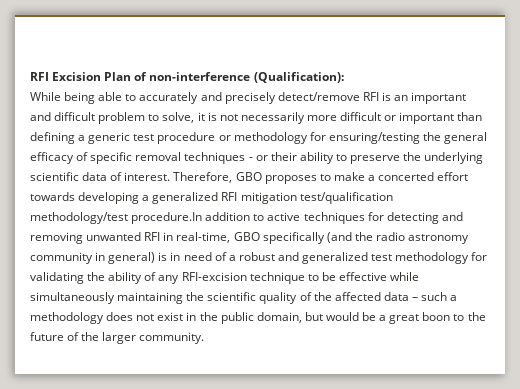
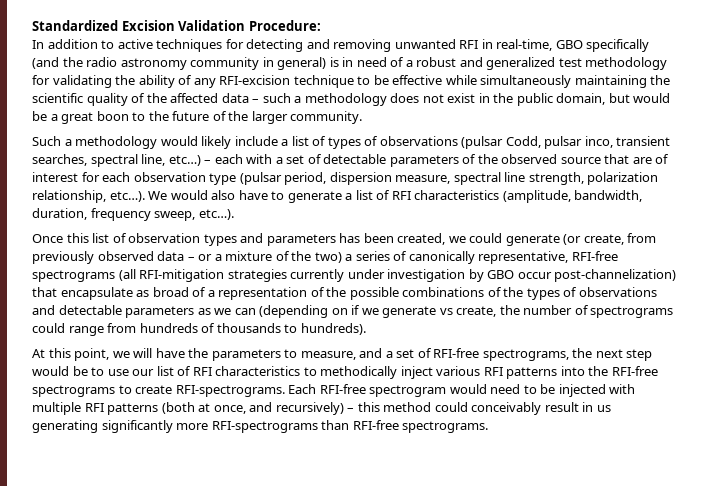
[30,72,344,83] [30,92,467,104] [30,112,483,124] [30,132,488,144] [30,152,484,164] [30,172,469,184] [30,192,393,204] [30,212,203,224] RFI Excision Plan of non-interference (Qualification): // While being able to accurately and precisely detect/remove RFI is an important and difficult problem to solve, it is not necessarily more difficult or important than defining a generic test procedure or methodology for ensuring/testing the general efficacy of specific removal techniques - or their ability to preserve the underlying scientific data of interest. Therefore, GBO proposes to make a concerted effort towards developing a generalized RFI mitigation test/qualification methodology/test procedure.In -> [32,20,321,31] [32,40,44,49] Standardized Excision Validation Procedure: // In
(205, 338) none -> [32,136,671,149] [32,154,670,167] [32,172,659,185] [32,190,643,203] [32,208,234,221] [32,233,657,246] [32,251,618,264] [32,269,677,282] [32,287,657,300] [32,305,674,318] [32,323,366,336] [32,348,653,361] [32,366,658,379] [32,384,636,397] [32,402,611,415] [32,420,489,433] // Such a methodology would likely include a list of types of observations (pulsar Codd, pulsar inco, transient searches, spectral line, etc…) – each with a set of detectable parameters of the observed source that are of interest for each observation type (pulsar period, dispersion measure, spectral line strength, polarization relationship, etc…). We would also have to generate a list of RFI characteristics (amplitude, bandwidth, duration, frequency sweep, etc…). // Once this list of observation types and parameters has been created, we could generate (or create, from previously observed data – or a mixture of the two) a series of canonically representative, RFI-free spectrograms (all RFI-mitigation strategies currently under investigation by GBO occur post-channelization) that encapsulate as broad of a representation of the possible combinations of the types of observations and detectable parameters as we can (depending on if we generate vs create, the number of spectrograms could range from hundreds of thousands to hundreds). // At this point, we will have the parameters to measure, and a set of RFI-free spectrograms, the next step would be to use our list of RFI characteristics to methodically inject various RFI patterns into the RFI-free spectrograms to create RFI-spectrograms. Each RFI-free spectrogram would need to be injected with multiple RFI patterns (both at once, and recursively) – this method could conceivably result in us generating significantly more RFI-spectrograms than RFI-free spectrograms.

